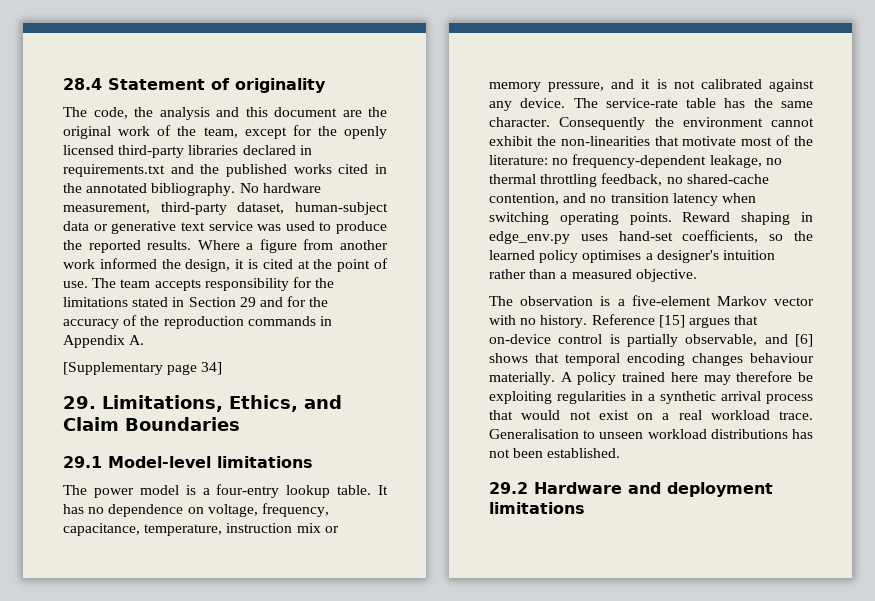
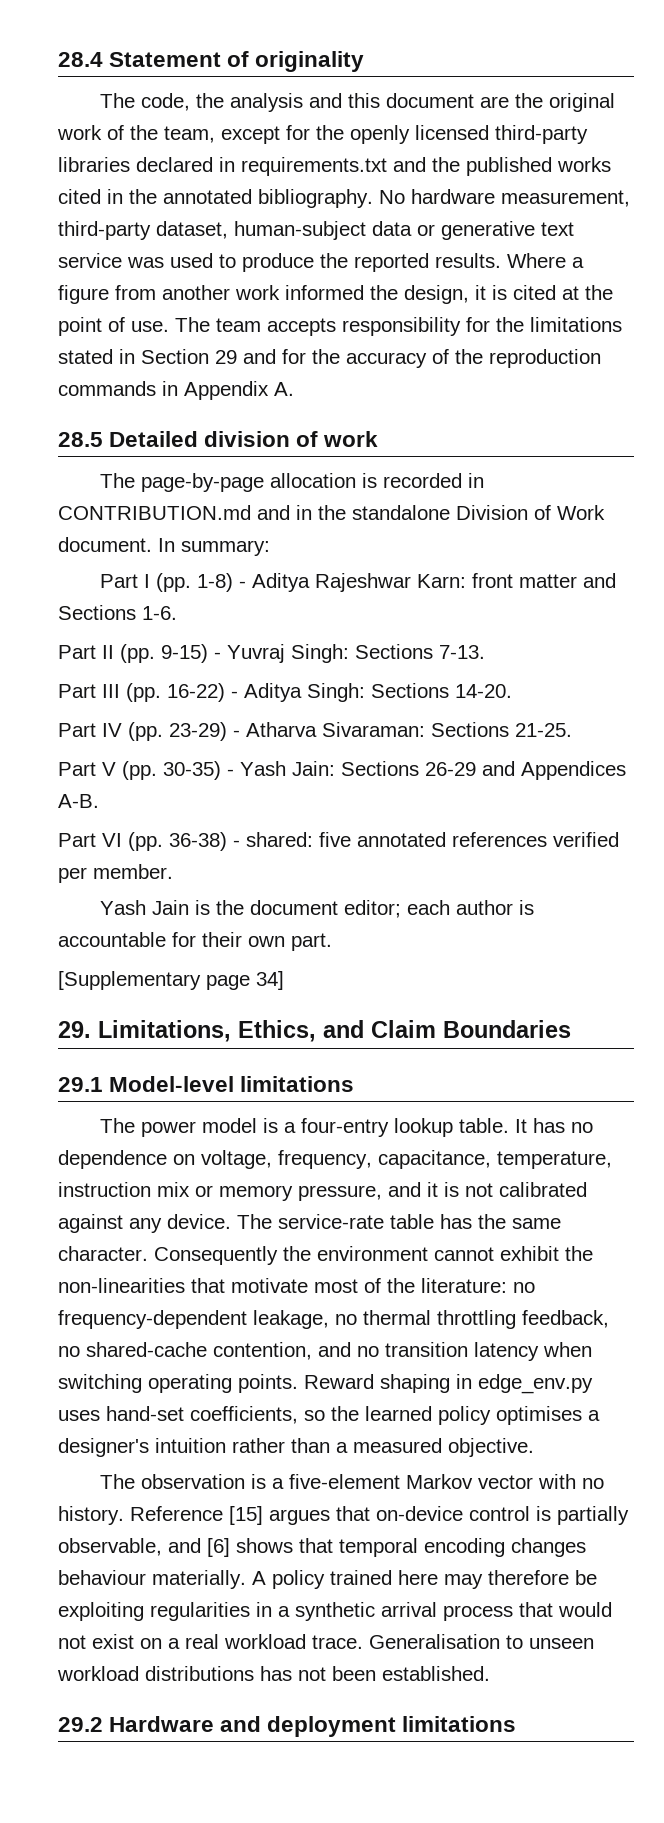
(145, 340) none -> [58,431,379,447] [100,473,485,492] [58,505,605,520] [58,537,270,556] [100,573,617,592] [58,605,177,620] [58,644,485,663] [58,683,512,702] [58,722,572,741] [58,761,626,780] [58,794,99,808] [58,832,619,851] [58,864,173,883] [100,900,535,918] [58,932,332,951] // 28.5 Detailed division of work // The page-by-page allocation is recorded in CONTRIBUTION.md and in the standalone Division of Work document. In summary: // Part I (pp. 1-8) - Aditya Rajeshwar Karn: front matter and Sections 1-6. // Part II (pp. 9-15) - Yuvraj Singh: Sections 7-13. // Part III (pp. 16-22) - Aditya Singh: Sections 14-20. // Part IV (pp. 23-29) - Atharva Sivaraman: Sections 21-25. // Part V (pp. 30-35) - Yash Jain: Sections 26-29 and Appendices A-B. // Part VI (pp. 36-38) - shared: five annotated references verified per member. // Yash Jain is the document editor; each author is accountable for their own part.

